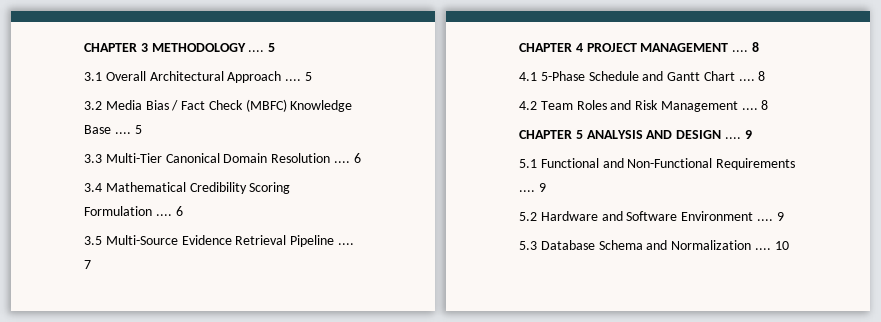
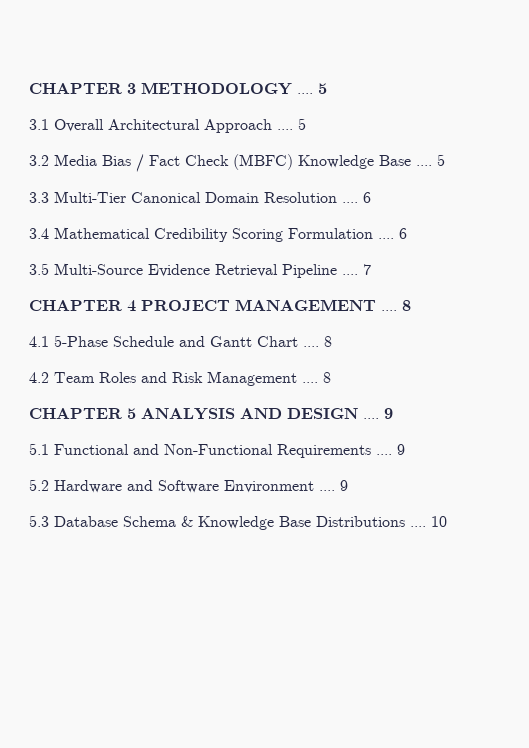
[646,240,752,250] and Normalization -> [181,516,405,530] & Knowledge Base Distributions

